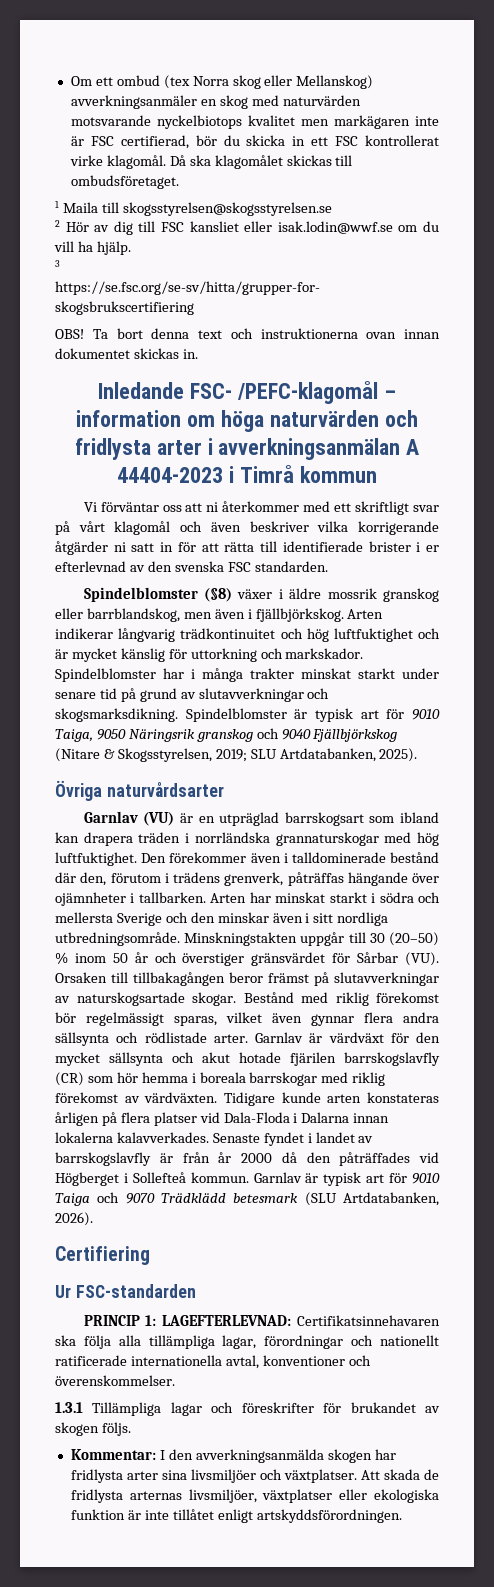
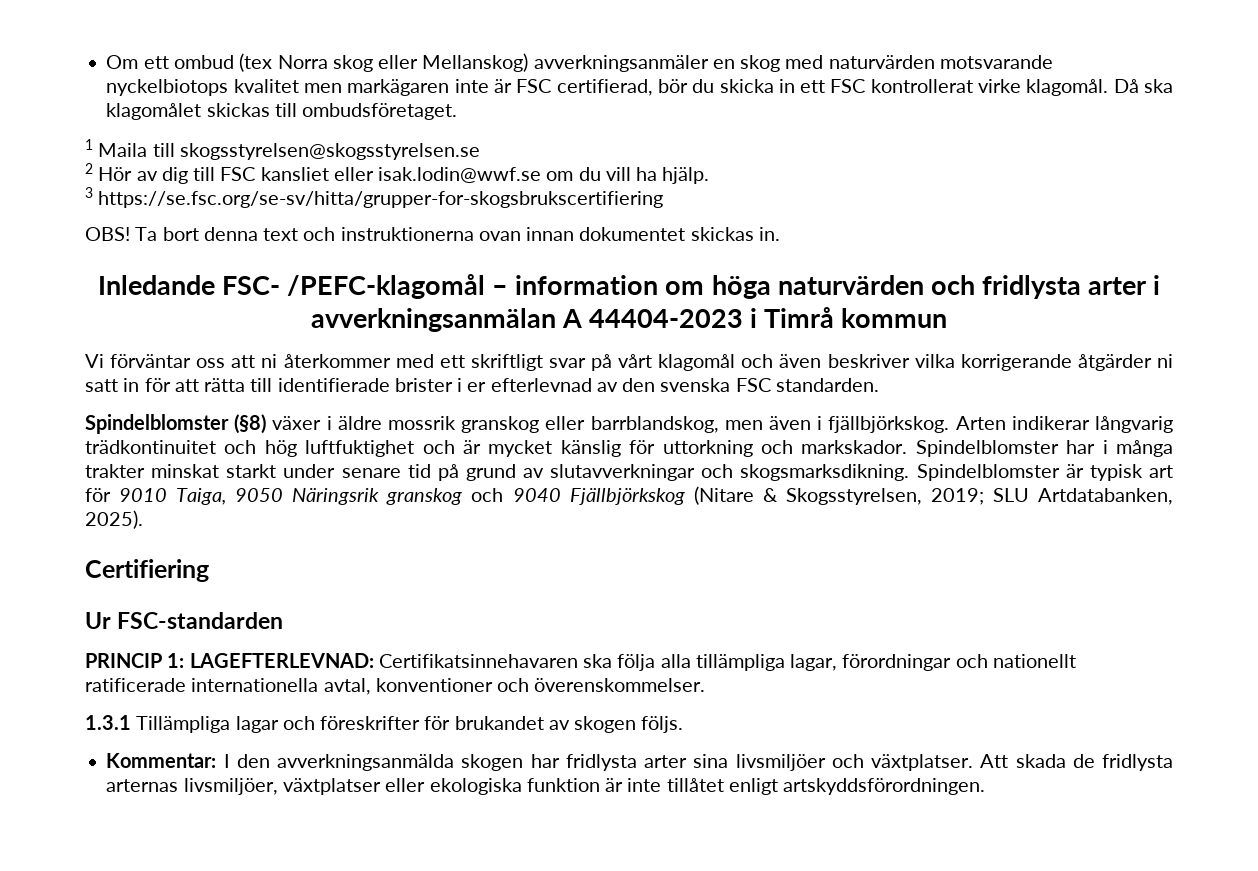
[55,780,224,801] [83,811,439,826] [55,832,439,846] [55,852,439,866] [55,872,439,886] [55,892,441,906] [55,912,389,926] [55,932,439,946] [55,952,440,966] [55,972,439,986] [55,992,439,1006] [55,1012,439,1026] [55,1032,440,1046] [55,1052,440,1066] [55,1072,386,1086] [55,1092,439,1106] [55,1112,390,1126] [55,1132,374,1146] [55,1152,439,1166] [55,1172,441,1186] [55,1192,439,1206] [55,1212,93,1226] // Övriga naturvårdsarter // Garnlav (VU) är en utpräglad barrskogsart som ibland kan drapera träden i norrländska grannaturskogar med hög luftfuktighet. Den förekommer även i talldominerade bestånd där den, förutom i trädens grenverk, påträffas hängande över ojämnheter i tallbarken. Arten har minskat starkt i södra och mellersta Sverige och den minskar även i sitt nordliga utbredningsområde. Minskningstakten uppgår till 30 (20–50) % inom 50 år och överstiger gränsvärdet för Sårbar (VU). Orsaken till tillbakagången beror främst på slutavverkningar av naturskogsartade skogar. Bestånd med riklig förekomst bör regelmässigt sparas, vilket även gynnar flera andra sällsynta och rödlistade arter. Garnlav är värdväxt för den mycket sällsynta och akut hotade fjärilen barrskogslavfly (CR) som hör hemma i boreala barrskogar med riklig förekomst av värdväxten. Tidigare kunde arten konstateras årligen på flera platser vid Dala-Floda i Dalarna innan lokalerna kalavverkades. Senaste fyndet i landet av barrskogslavfly är från år 2000 då den påträffades vid Högberget i Sollefteå kommun. Garnlav är typisk art för 9010 Taiga och 9070 Trädklädd betesmark (SLU Artdatabanken, 2026). -> (143, 519) none

